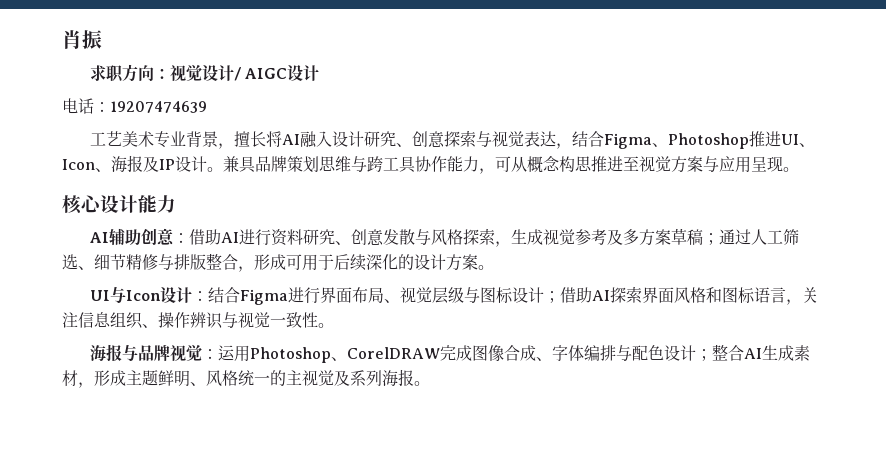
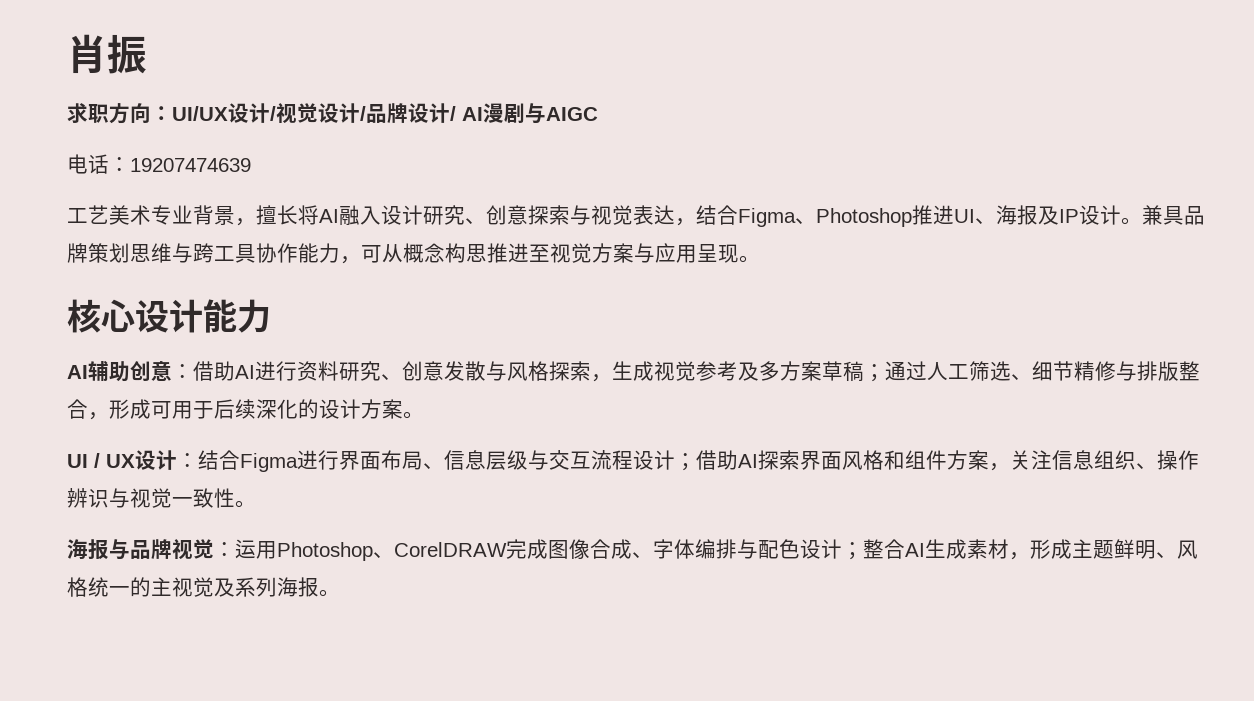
(170, 73) none -> [172,103,276,123] UI/UX设计/
[244,65,319,82] AIGC设计 -> [366,103,598,124] 品牌设计/ AI漫剧与AIGC
[62,159,111,172] Icon、 -> (996, 221) none
[109,286,161,303] 与Icon -> [94,453,135,468] / UX
[399,287,513,304] 视觉层级与图标 -> [444,450,633,470] 信息层级与交互流程
[721,287,786,304] 图标语言 -> [905,450,989,470] 组件方案

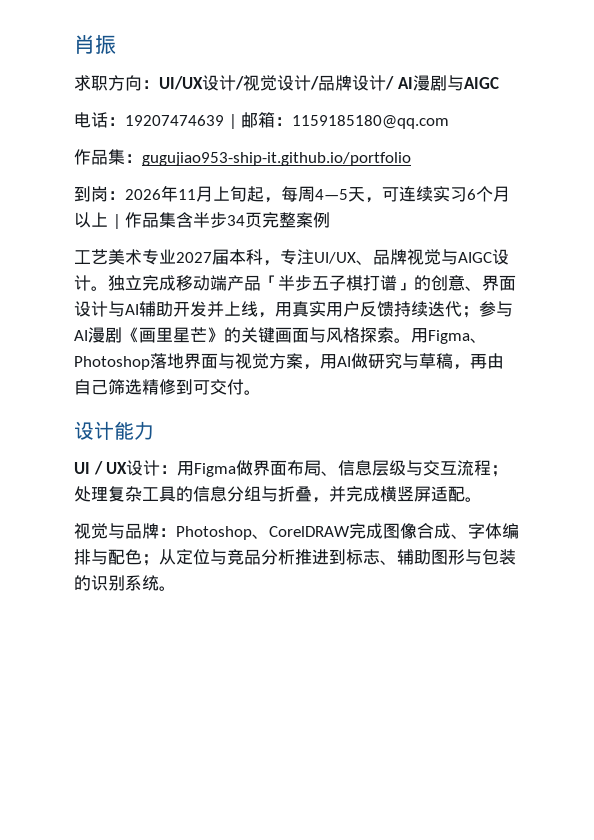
[67,205,1205,227] [67,243,760,264] [67,299,271,333] [67,360,1200,382] [67,399,424,420] // 工艺美术专业背景，擅长将AI融入设计研究、创意探索与视觉表达，结合Figma、Photoshop推进UI、海报及IP设计。兼具品牌策划思维与跨工具协作能力，可从概念构思推进至视觉方案与应用呈现。 // 核心设计能力 // AI辅助创意：借助AI进行资料研究、创意发散与风格探索，生成视觉参考及多方案草稿；通过人工筛选、细节精修与排版整合，形成可用于后续深化的设计方案。 -> [228,112,450,129] [74,149,411,166] [74,185,510,203] [74,212,331,229] [74,249,509,266] [74,275,516,291] [74,301,513,318] [74,327,487,344] [74,353,504,370] [74,379,261,395] [74,421,154,440] | 邮箱：1159185180@qq.com // 作品集：gugujiao953-ship-it.github.io/portfolio // 到岗：2026年11月上旬起，每周4—5天，可连续实习6个月以上 | 作品集含半步34页完整案例 // 工艺美术专业2027届本科，专注UI/UX、品牌视觉与AIGC设计。独立完成移动端产品「半步五子棋打谱」的创意、界面设计与AI辅助开发并上线，用真实用户反馈持续迭代；参与AI漫剧《画里星芒》的关键画面与风格探索。用Figma、Photoshop落地界面与视觉方案，用AI做研究与草稿，再由自己筛选精修到可交付。 // 设计能力
[198,450,339,472] 结合Figma进行 -> [177,460,254,477] 用Figma做
[633,450,1199,471] [67,488,256,508] [67,539,277,560] 设计；借助AI探索界面风格和组件方案，关注信息组织、操作辨识与视觉一致性。 // 海报与品牌视觉：运用 -> [491,465,509,477] [74,486,482,503] [74,523,176,539] ；处理复杂工具的信息分组与折叠，并完成横竖屏适配。 // 视觉与品牌：
[800,539,1198,560] [67,577,319,597] 设计；整合AI生成素材，形成主题鲜明、风格统一的主视觉及系列海报 -> [142,549,516,566] [74,575,159,591] ；从定位与竞品分析推进到标志、辅助图形与包装的识别系统

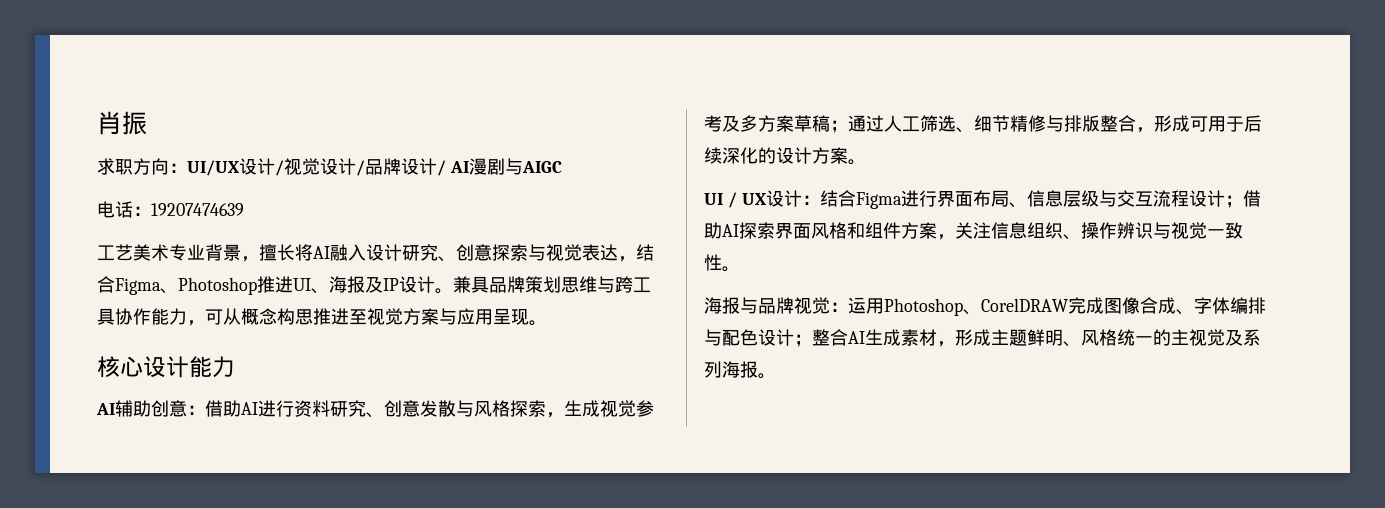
[228,112,450,129] [74,149,411,166] [74,185,510,203] [74,212,331,229] [74,249,509,266] [74,275,516,291] [74,301,513,318] [74,327,487,344] [74,353,504,370] [74,379,261,395] [74,421,154,440] | 邮箱：1159185180@qq.com // 作品集：gugujiao953-ship-it.github.io/portfolio // 到岗：2026年11月上旬起，每周4—5天，可连续实习6个月以上 | 作品集含半步34页完整案例 // 工艺美术专业2027届本科，专注UI/UX、品牌视觉与AIGC设计。独立完成移动端产品「半步五子棋打谱」的创意、界面设计与AI辅助开发并上线，用真实用户反馈持续迭代；参与AI漫剧《画里星芒》的关键画面与风格探索。用Figma、Photoshop落地界面与视觉方案，用AI做研究与草稿，再由自己筛选精修到可交付。 // 设计能力 -> [97,244,654,262] [97,276,651,295] [97,308,547,326] [97,356,235,378] [96,400,654,418] [704,115,1262,133] [704,147,866,165] // 工艺美术专业背景，擅长将AI融入设计研究、创意探索与视觉表达，结合Figma、Photoshop推进UI、海报及IP设计。兼具品牌策划思维与跨工具协作能力，可从概念构思推进至视觉方案与应用呈现。 // 核心设计能力 // AI辅助创意：借助AI进行资料研究、创意发散与风格探索，生成视觉参考及多方案草稿；通过人工筛选、细节精修与排版整合，形成可用于后续深化的设计方案。
[177,460,254,477] 用Figma做 -> [819,190,937,209] 结合Figma进行
[491,465,509,477] [74,486,482,503] [74,523,176,539] ；处理复杂工具的信息分组与折叠，并完成横竖屏适配。 // 视觉与品牌： -> [1188,190,1261,208] [704,222,1243,240] [704,254,740,272] [704,297,884,314] 设计；借助AI探索界面风格和组件方案，关注信息组织、操作辨识与视觉一致性。 // 海报与品牌视觉：运用
[142,549,516,566] [74,575,159,591] ；从定位与竞品分析推进到标志、辅助图形与包装的识别系统 -> [758,329,1261,347] [704,361,758,378] 设计；整合AI生成素材，形成主题鲜明、风格统一的主视觉及系列海报

